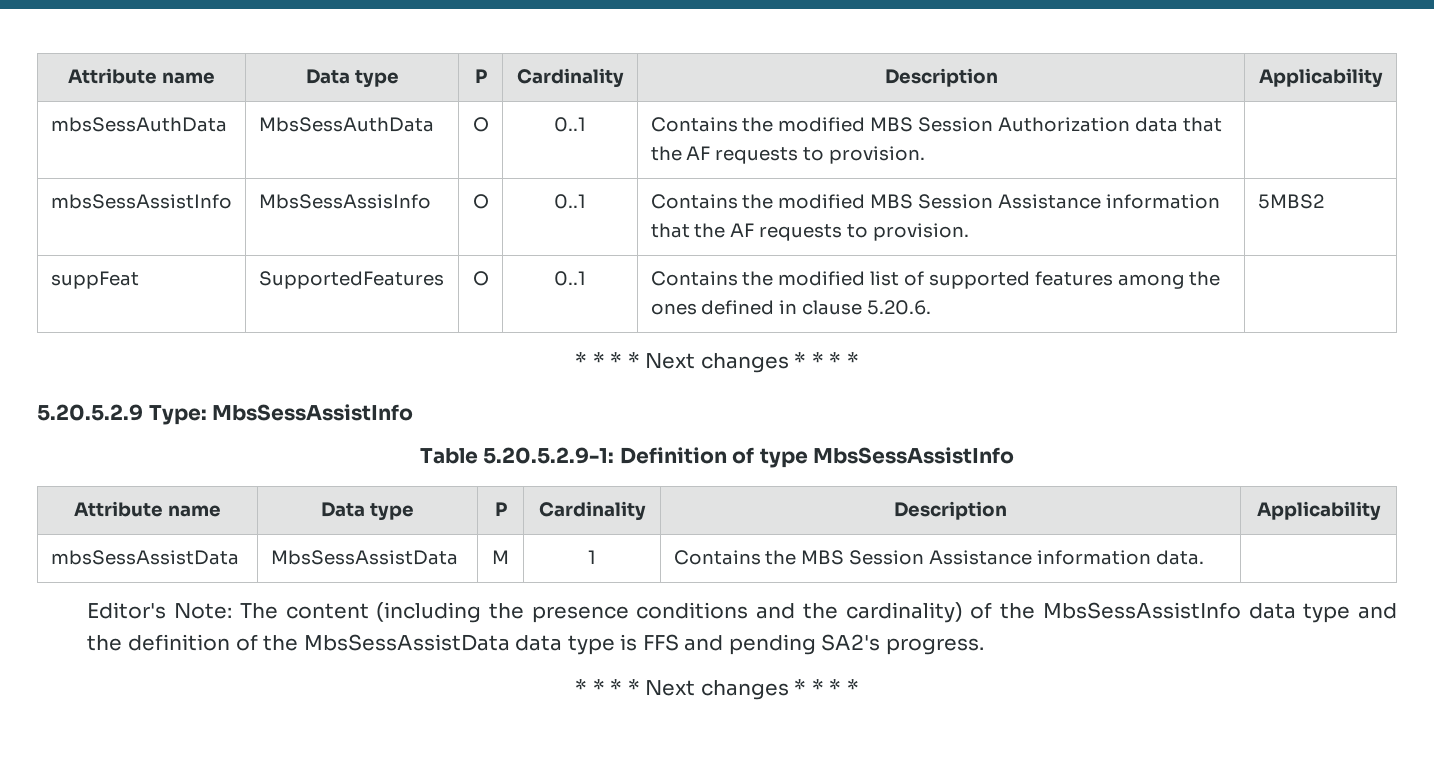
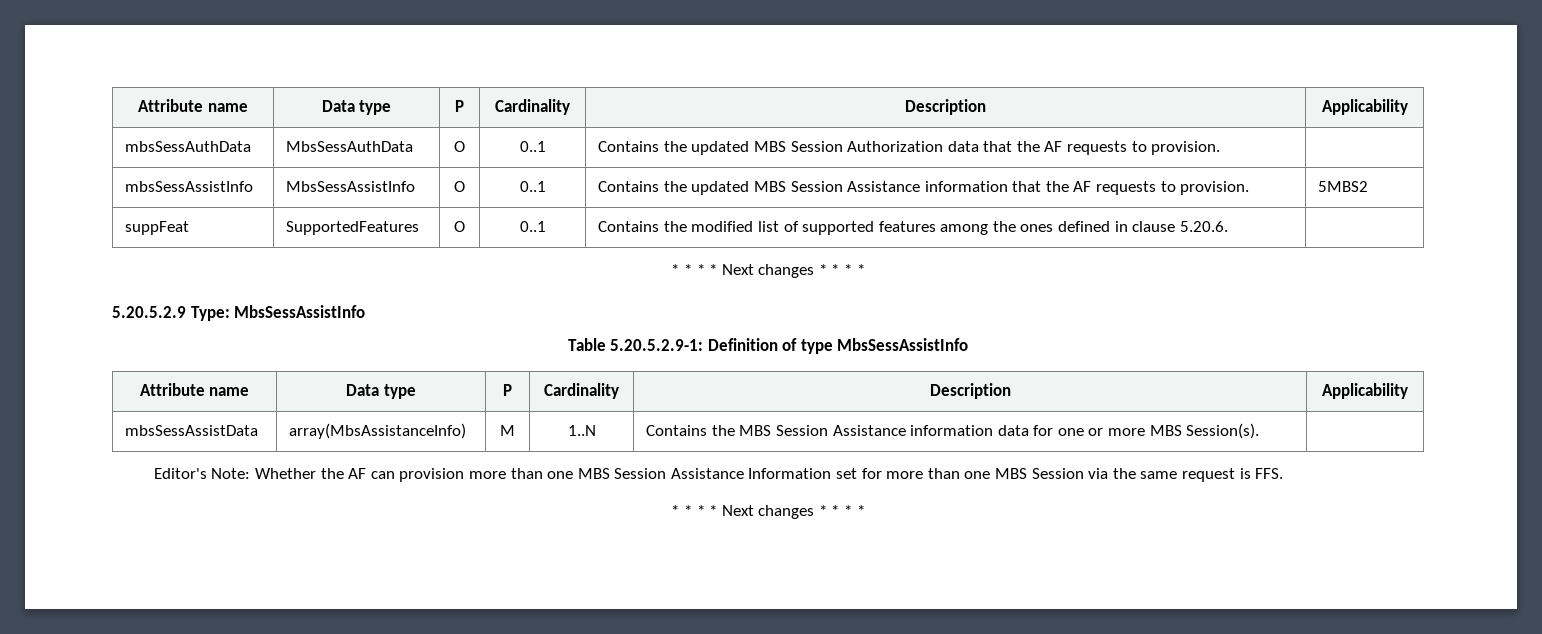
[778,117,866,132] modified -> [691,141,750,155] updated
[258,194,431,209] [472,194,489,209] [554,194,586,209] [650,194,866,209] MbsSessAssisInfo | O | 0..1 | Contains the modified -> [286,181,416,192] [454,181,465,192] [519,181,546,192] [598,181,750,195] MbsSessAssistInfo | O | 0..1 | Contains the updated
[270,550,458,565] MbsSessAssistData -> [289,423,467,439] array(MbsAssistanceInfo)
[588,550,596,564] 1 -> [567,425,596,436] 1..N
[1156,550,1205,565] [87,602,1397,623] [87,634,984,655] data. | // Editor's Note: The content (including the presence conditions and the cardinality) of the MbsSessAssistInfo data type and the definition of the MbsSessAssistData data type is FFS and pending SA2's progress. -> [997,423,1260,439] [153,468,1284,482] data for one or more MBS Session(s). | // Editor's Note: Whether the AF can provision more than one MBS Session Assistance Information set for more than one MBS Session via the same request is FFS.

